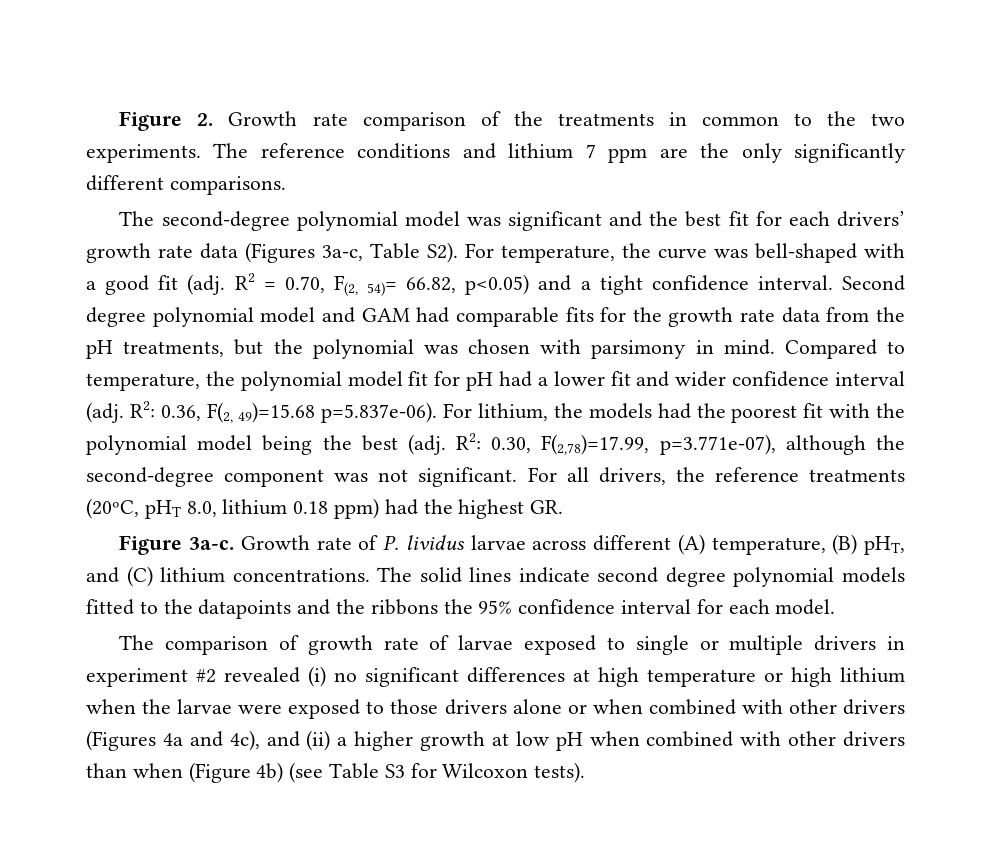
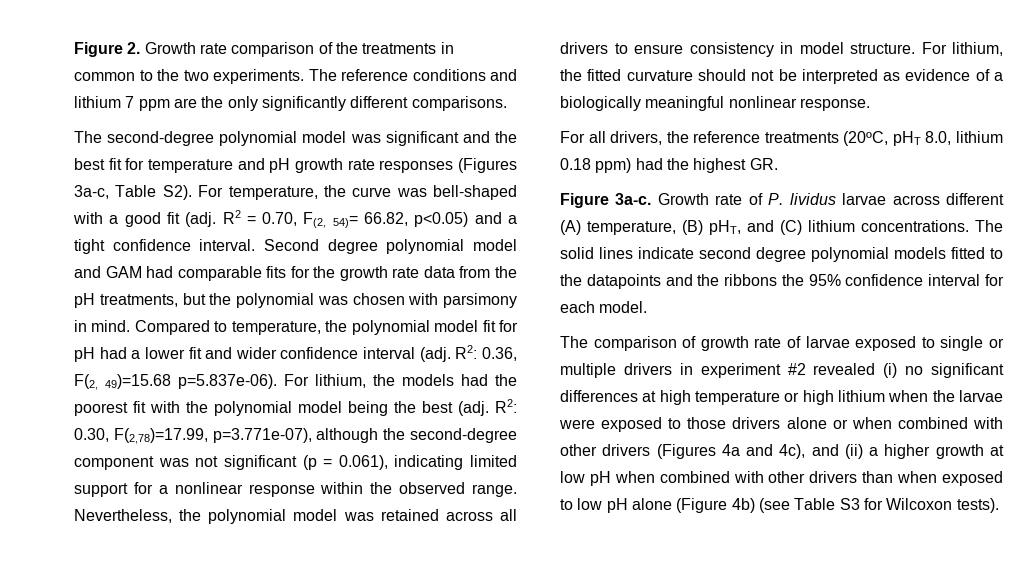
[788,211,906,227] [86,243,238,263] each drivers’ growth rate data -> [148,158,454,173] temperature and pH growth rate responses
[418,467,518,487] significant. -> [223,455,517,470] [74,482,517,497] [74,509,518,524] [560,42,1003,57] [560,69,1004,84] [560,96,870,111] significant (p = 0.061), indicating limited support for a nonlinear response within the observed range. Nevertheless, the polynomial model was retained across all drivers to ensure consistency in model structure. For lithium, the fitted curvature should not be interpreted as evidence of a biologically meaningful nonlinear response. //
(183, 770) none -> [942,471,1003,486] [560,498,672,513] exposed to low pH alone

